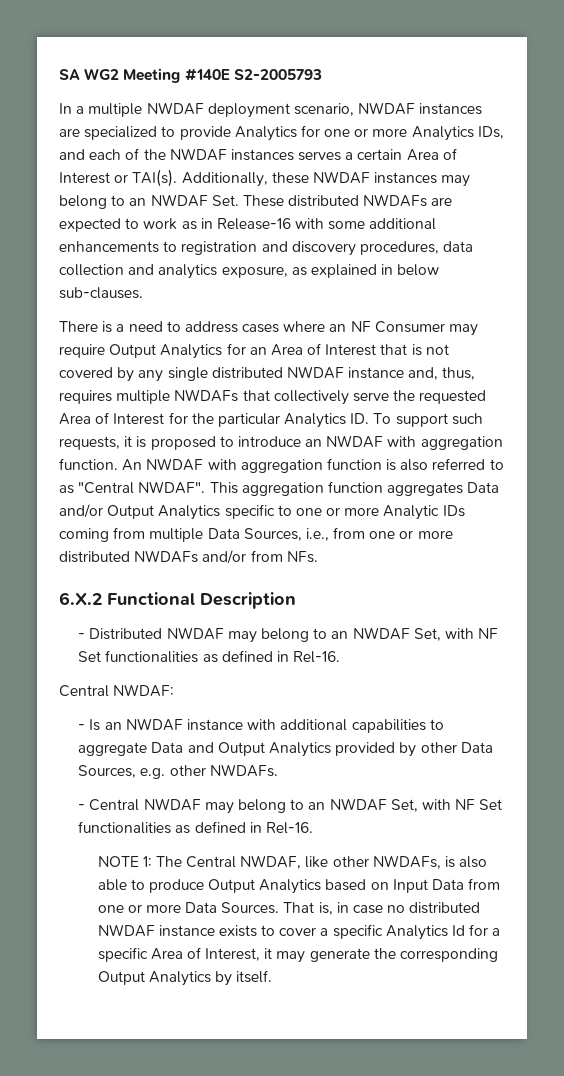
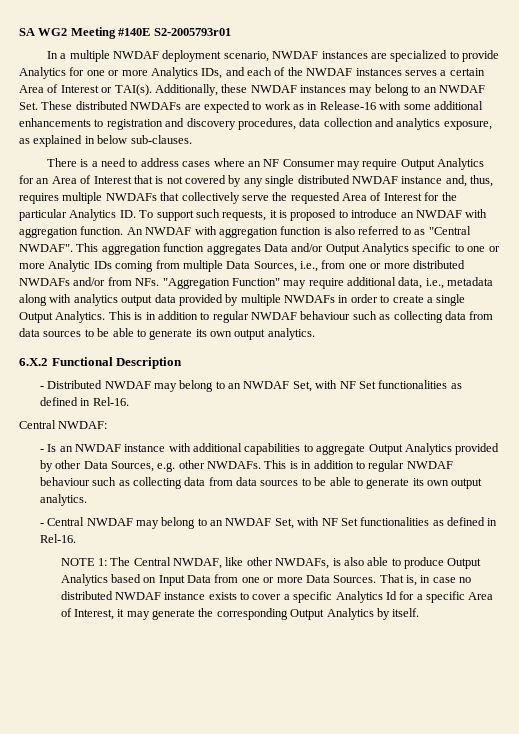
[233,69,322,80] S2-2005793 -> [153,28,231,36] S2-2005793r01
(318, 557) none -> [162,277,494,289] [19,294,466,306] [19,311,494,323] [19,328,315,340] "Aggregation Function" may require additional data, i.e., metadata along with analytics output data provided by multiple NWDAFs in order to create a single Output Analytics. This is in addition to regular NWDAF behaviour such as collecting data from data sources to be able to generate its own output analytics.
[151,742,214,753] Data and -> (366, 449) none
(278, 770) none -> [264,460,453,472] [39,477,483,489] [39,494,87,506] This is in addition to regular NWDAF behaviour such as collecting data from data sources to be able to generate its own output analytics.

